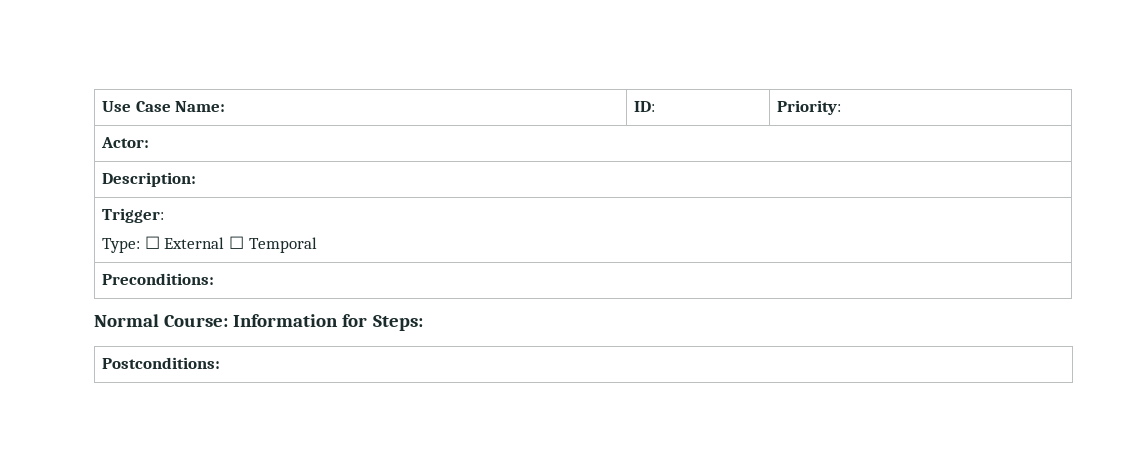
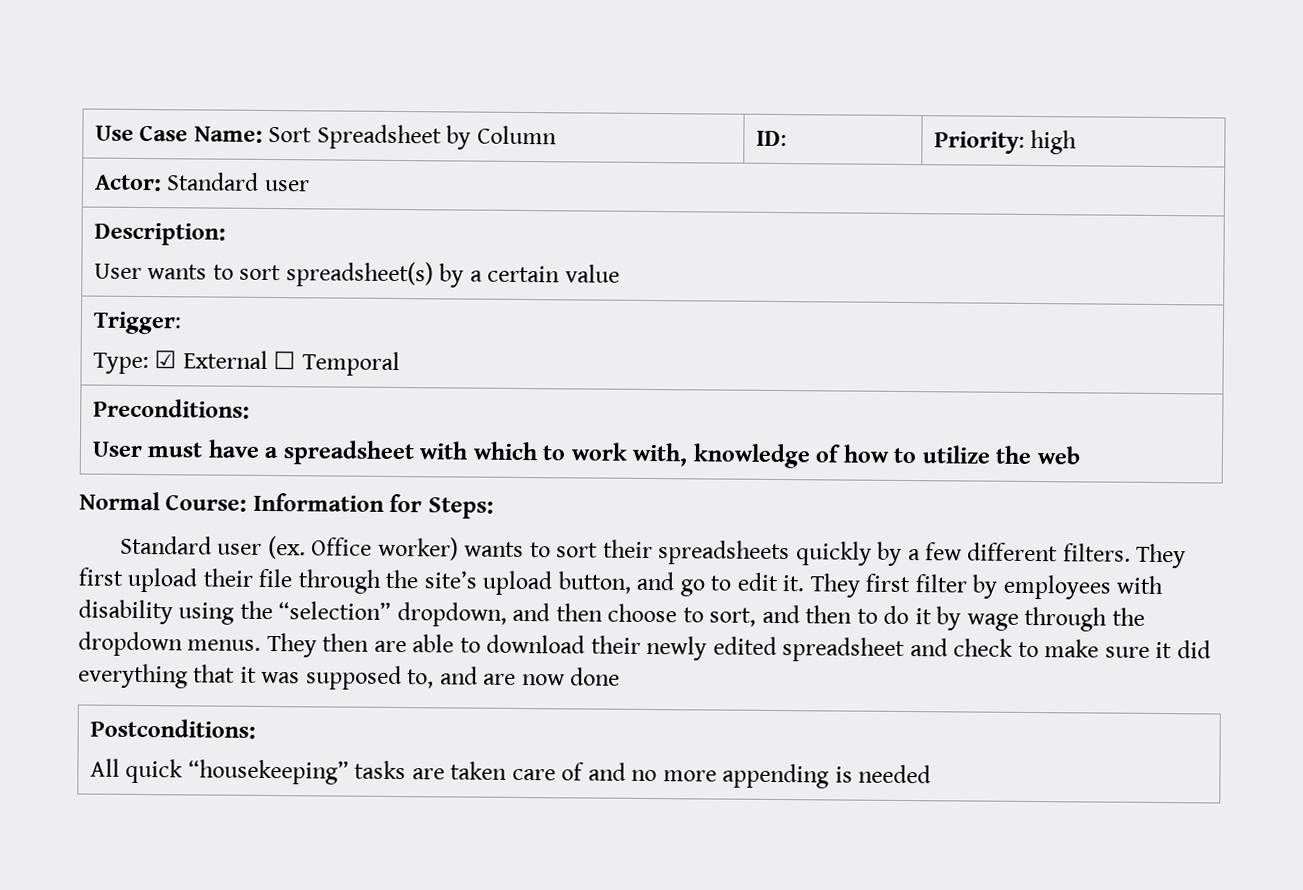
(226, 106) none -> [268,124,557,150] Sort Spreadsheet by Column
(842, 107) none -> [1030,129,1078,155] high
(150, 142) none -> [166,172,310,192] Standard user
(197, 179) none -> [93,261,620,288] // User wants to sort spreadsheet(s) by a certain value
[144,236,160,249] ☐ -> [154,350,178,369] ☑
(215, 279) none -> [91,439,1081,469] // User must have a spreadsheet with which to work with, knowledge of how to utilize the web
[102,357,221,369] // Postconditions: -> [119,535,1187,569] [78,567,1164,600] [78,599,1145,632] [78,631,1211,663] [78,663,621,691] [89,718,256,739] [89,758,932,789] // Standard user (ex. Office worker) wants to sort their spreadsheets quickly by a few different filters. They first upload their file through the site’s upload button, and go to edit it. They first filter by employees with disability using the “selection” dropdown, and then choose to sort, and then to do it by wage through the dropdown menus. They then are able to download their newly edited spreadsheet and check to make sure it did everything that it was supposed to, and are now done // Postconditions: // All quick “housekeeping” tasks are taken care of and no more appending is needed

